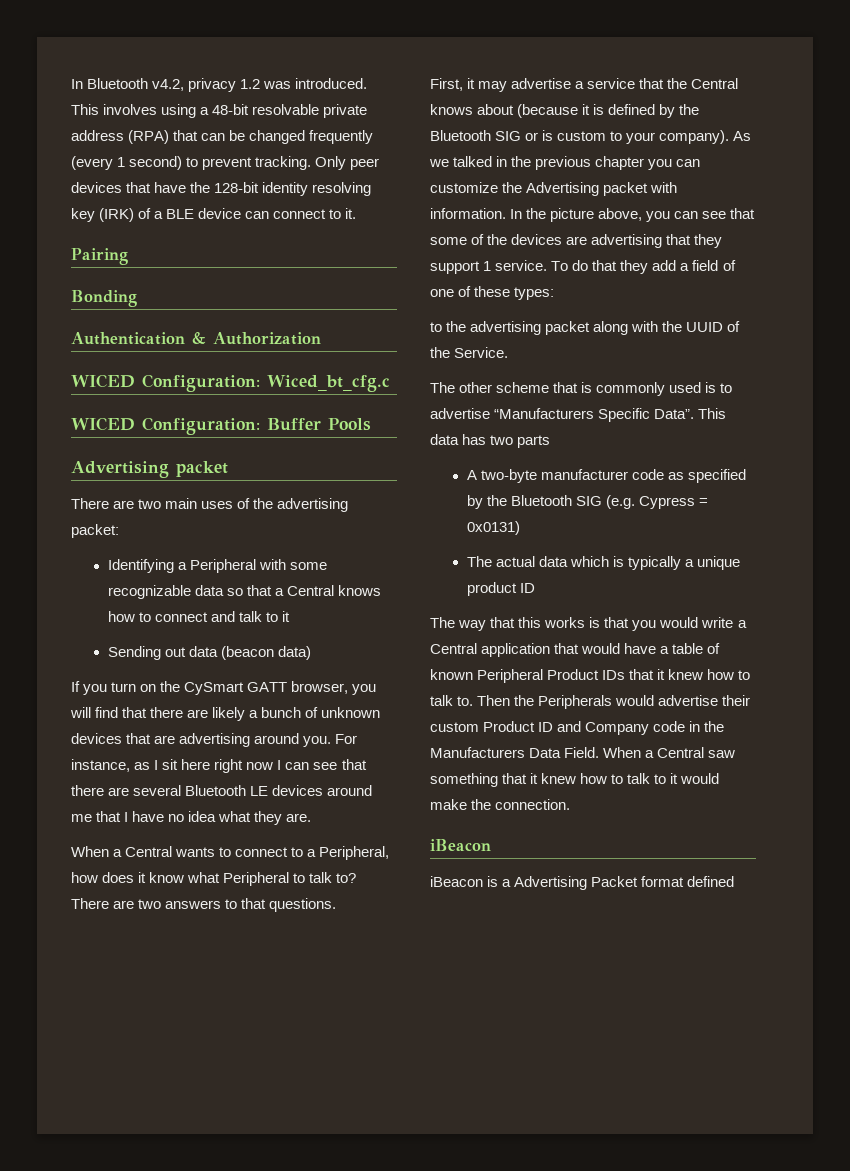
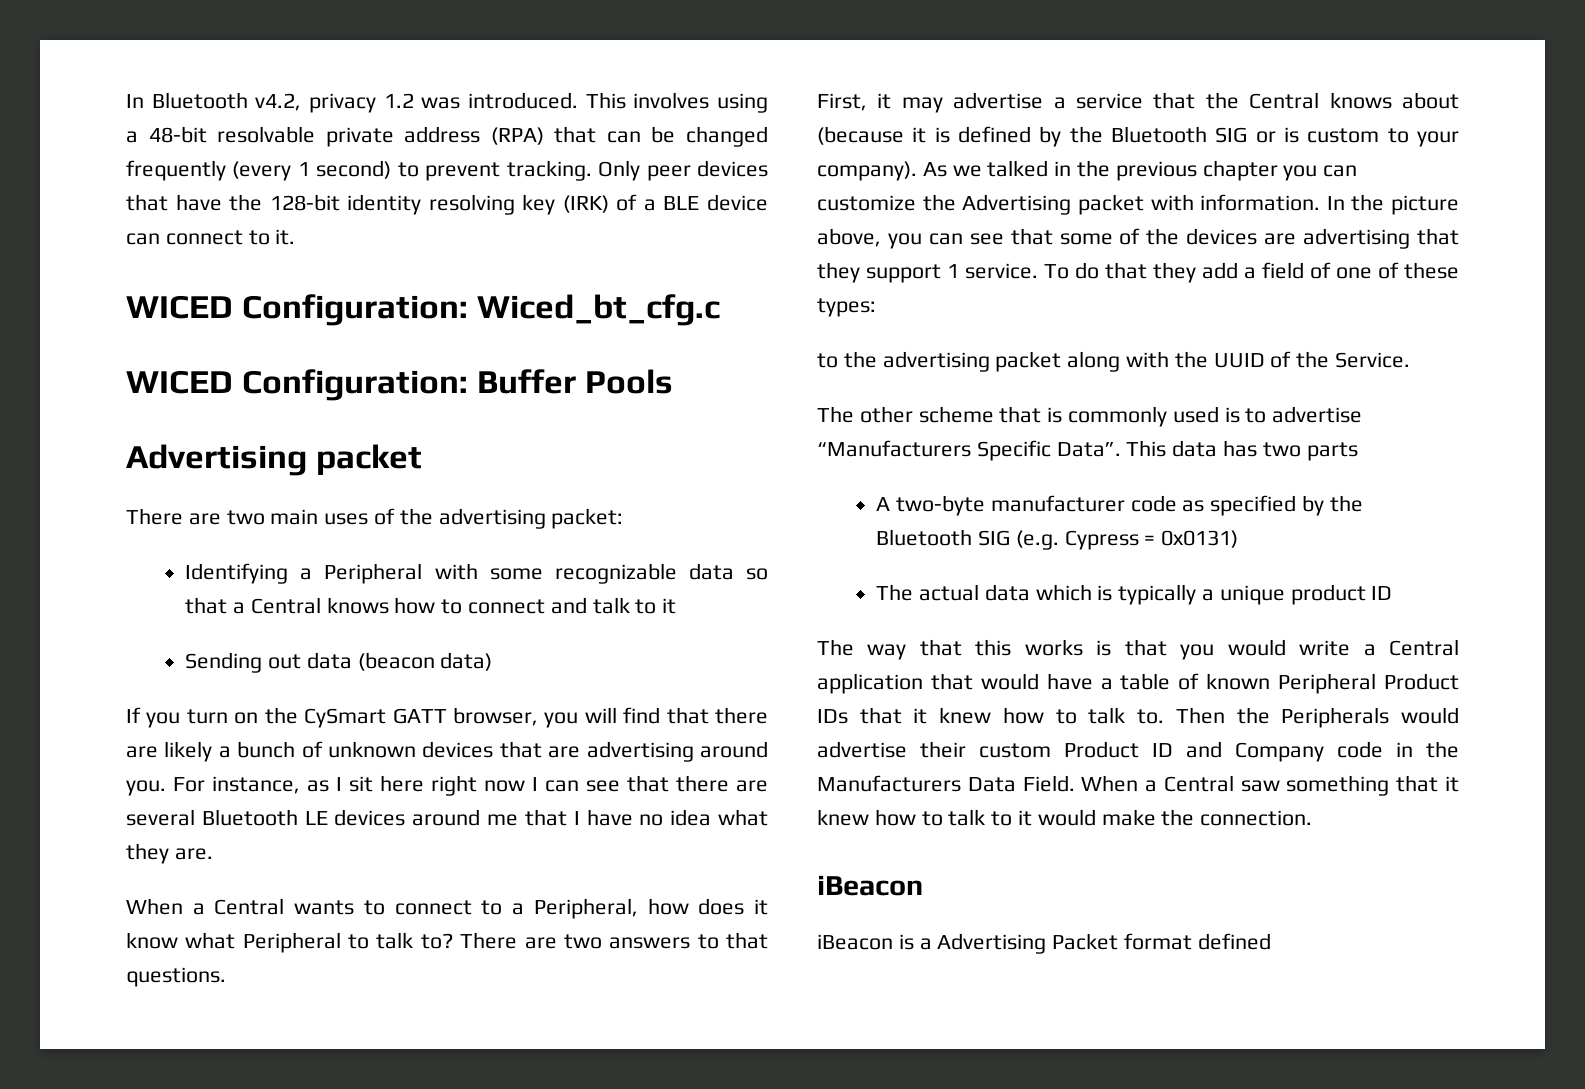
[71,248,128,265] [71,290,137,307] [71,332,321,345] // Pairing // Bonding // Authentication & Authorization -> (296, 237) none

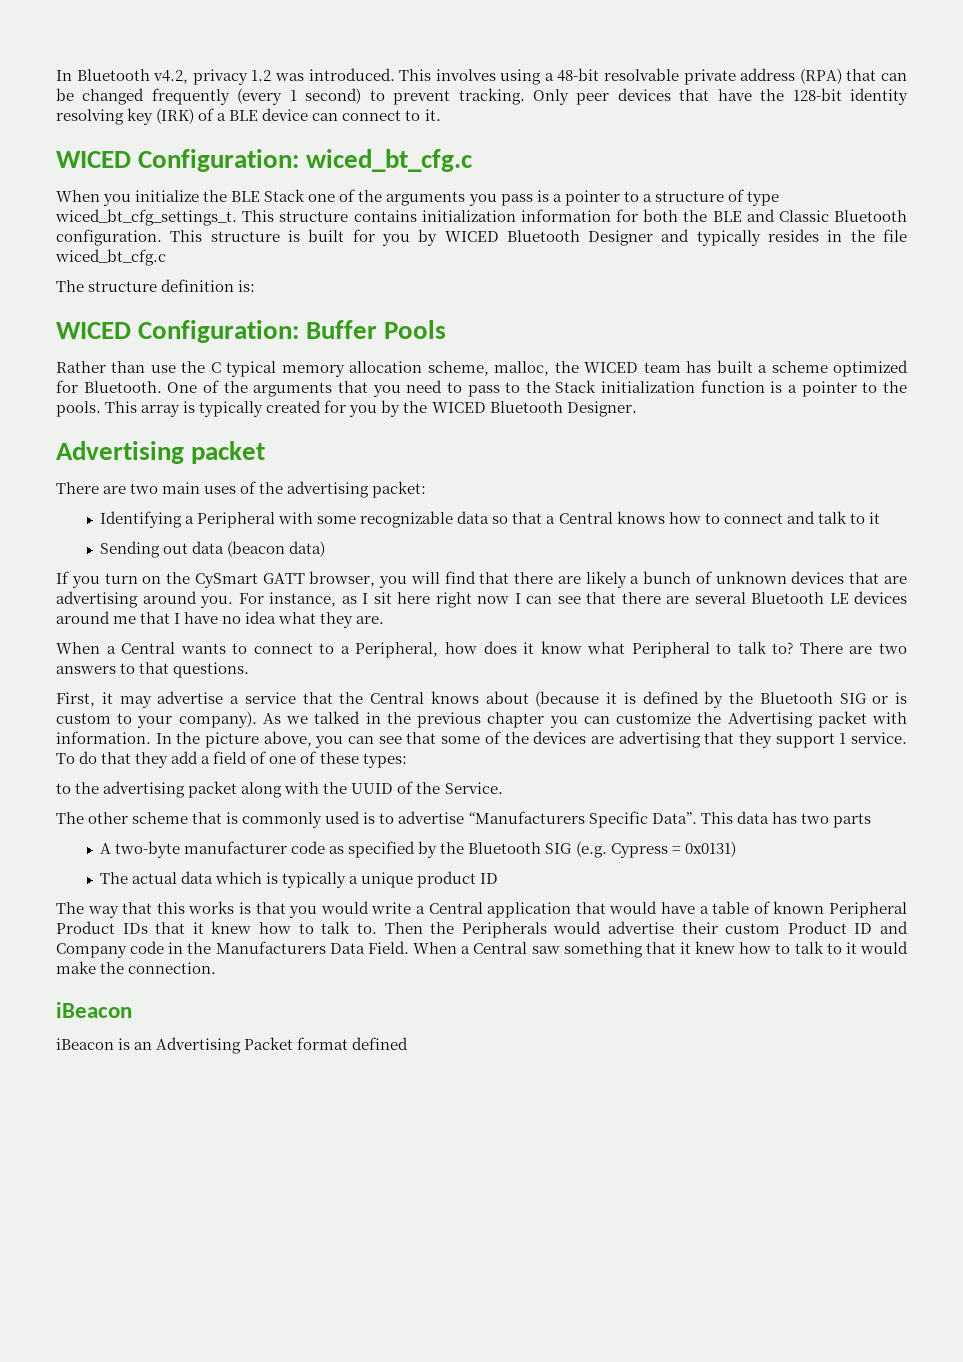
[477,294,721,326] [126,369,674,401] Wiced_bt_cfg.c // WICED Configuration: Buffer Pools -> [306,149,474,172] [56,189,779,206] [55,209,907,226] [56,229,907,246] [55,249,166,266] [56,279,256,292] [56,320,447,343] [56,360,909,377] [56,380,907,397] [56,400,637,417] wiced_bt_cfg.c // When you initialize the BLE Stack one of the arguments you pass is a pointer to a structure of type wiced_bt_cfg_settings_t. This structure contains initialization information for both the BLE and Classic Bluetooth configuration. This structure is built for you by WICED Bluetooth Designer and typically resides in the file wiced_bt_cfg.c // The structure definition is: // WICED Configuration: Buffer Pools // Rather than use the C typical memory allocation scheme, malloc, the WICED team has built a scheme optimized for Bluetooth. One of the arguments that you need to pass to the Stack initialization function is a pointer to the pools. This array is typically created for you by the WICED Bluetooth Designer.
[919,938,932,950] a -> [134,1042,153,1050] an

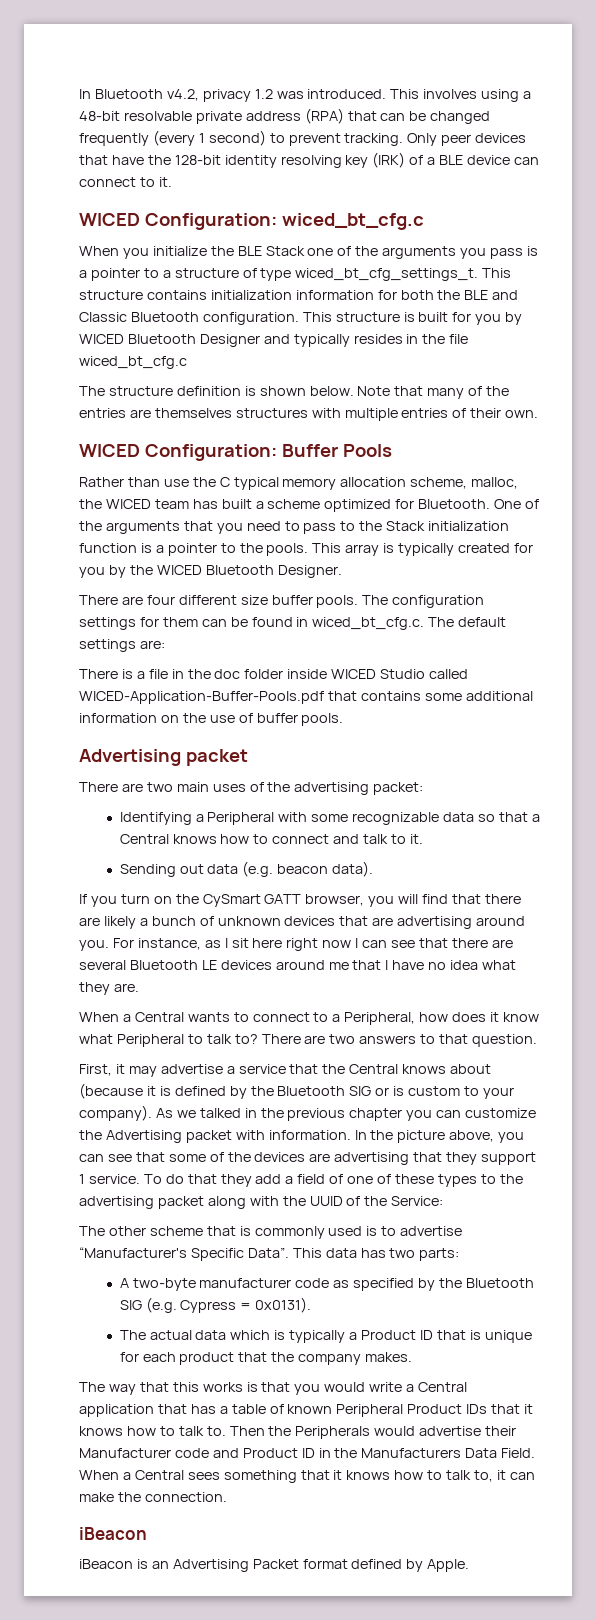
[238,280,256,292] is: -> [244,386,510,399] [79,408,539,421] is shown below. Note that many of the entries are themselves structures with multiple entries of their own.
(637, 409) none -> [79,595,485,608] [79,617,507,630] [79,639,165,652] [79,669,469,679] [79,691,533,704] [79,713,344,726] // There are four different size buffer pools. The configuration settings for them can be found in wiced_bt_cfg.c. The default settings are: // There is a file in the doc folder inside WICED Studio called WICED-Application-Buffer-Pools.pdf that contains some additional information on the use of buffer pools.
[868,512,880,524] it -> [409,834,423,844] it.
[227,541,326,557] (beacon data) -> [242,861,374,877] (e.g. beacon data).
[173,662,250,678] questions. -> [472,1034,538,1047] question.
[362,753,407,768] types: // -> [437,1174,477,1187] types
[444,782,503,794] Service. -> [391,1196,444,1206] Service:
[468,811,585,824] “Manufacturers -> [79,1247,187,1258] “Manufacturer's
[832,813,871,828] parts -> [419,1248,460,1261] parts:
[684,841,736,857] 0x0131) -> [255,1297,312,1313] 0x0131).
[361,871,499,888] unique product ID -> [361,1330,532,1343] [119,1352,413,1365] Product ID that is unique for each product that the company makes.
[609,901,696,914] would have -> [190,1404,216,1414] has
[211,921,252,934] knew -> [79,1426,123,1436] knows
[725,921,908,934] [56,941,165,958] custom Product ID and Company code -> [79,1448,315,1458] Manufacturer code and Product ID
[531,946,560,954] saw -> [187,1472,220,1480] sees
[695,941,908,954] knew how to talk to it would -> [346,1470,535,1482] knows how to talk to, it can
(409, 1043) none -> [406,1559,470,1572] by Apple.

